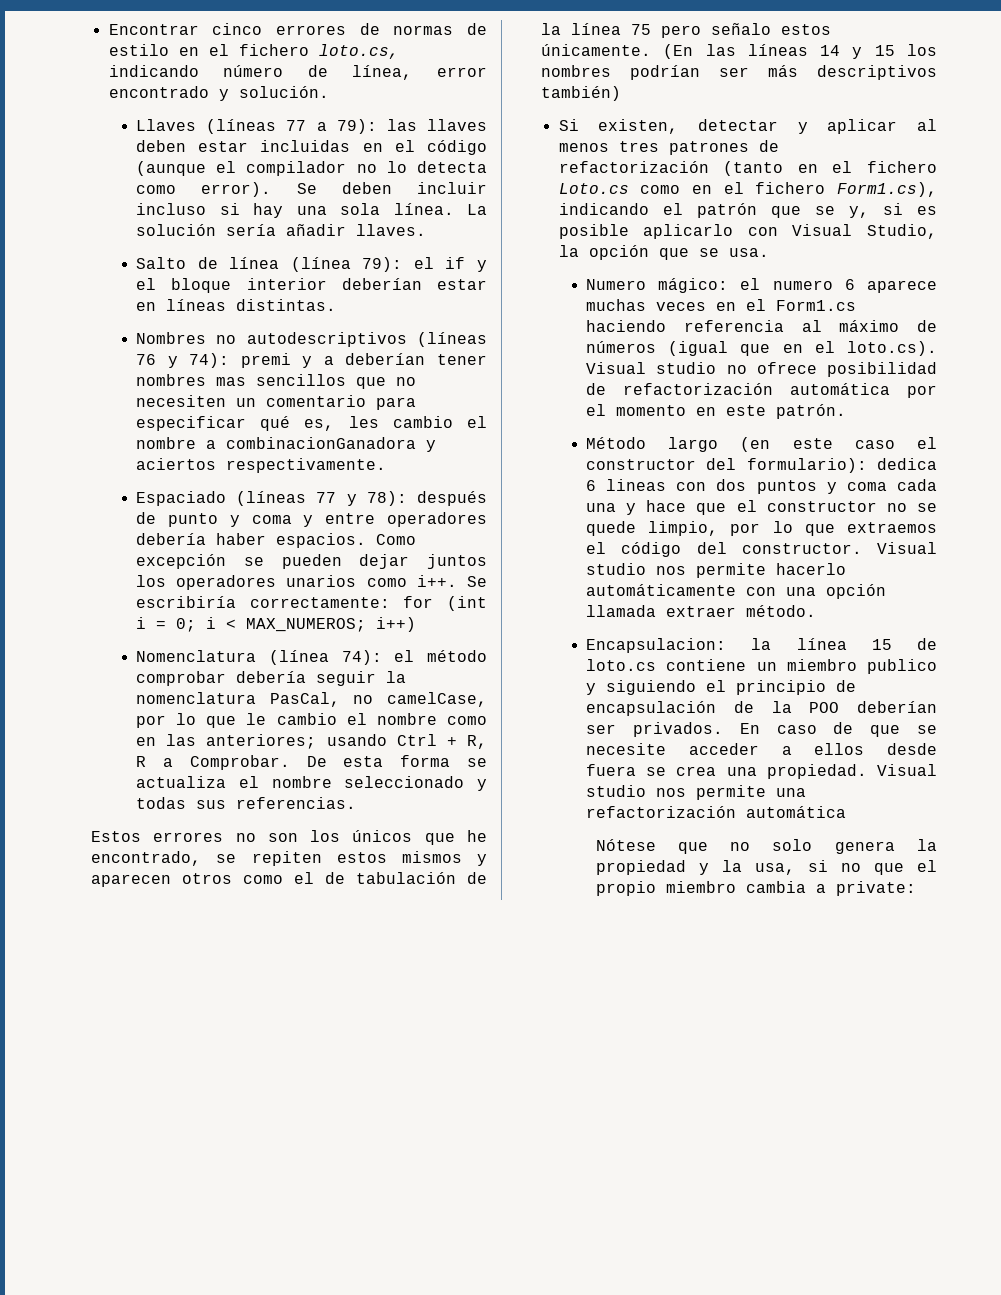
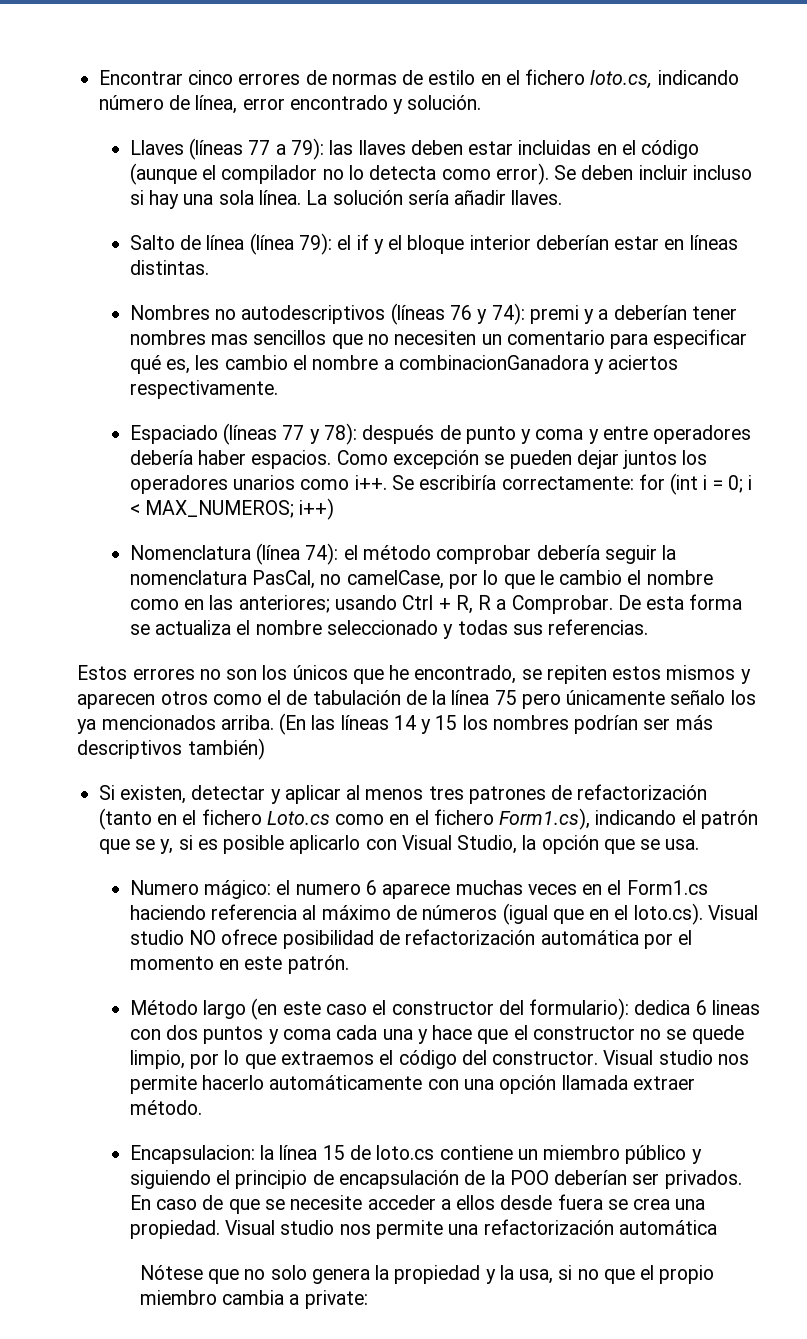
[711,23,832,35] [541,44,652,56] señalo estos únicamente. -> [566,690,756,705] [77,715,274,734] únicamente señalo los ya mencionados arriba.
[726,365,747,374] no -> [189,930,217,945] NO
[867,659,937,674] publico -> [625,1145,687,1164] público

